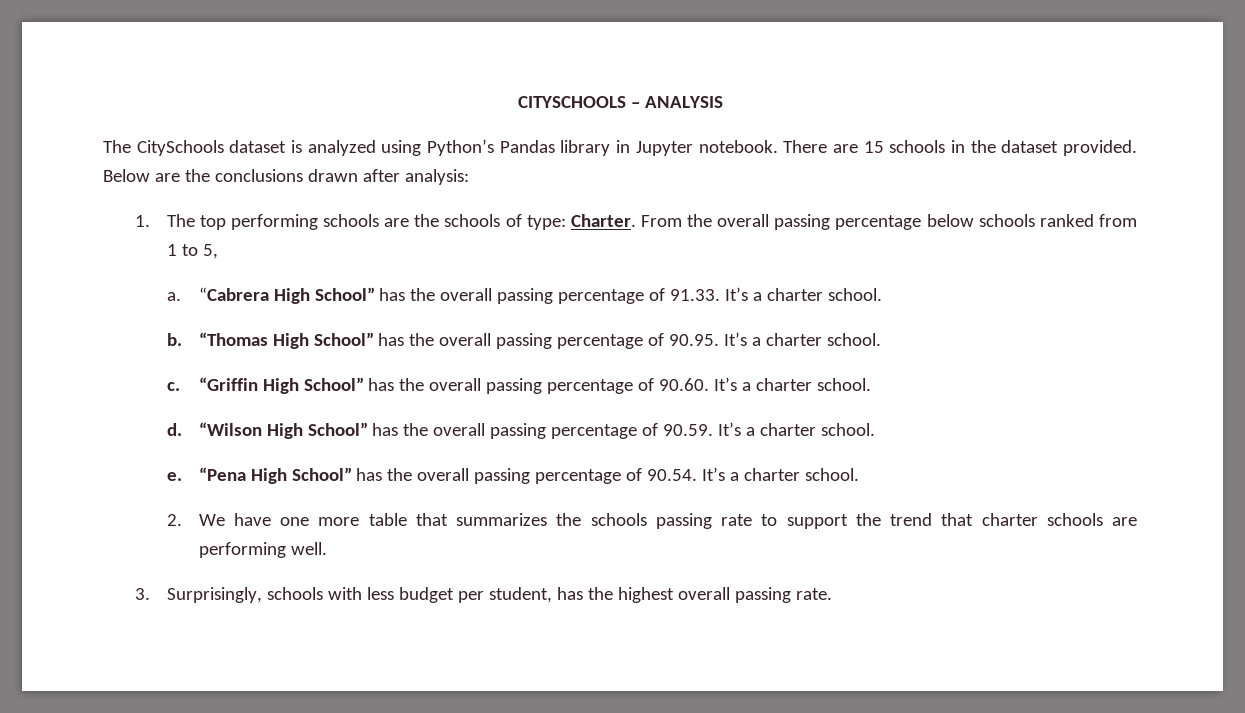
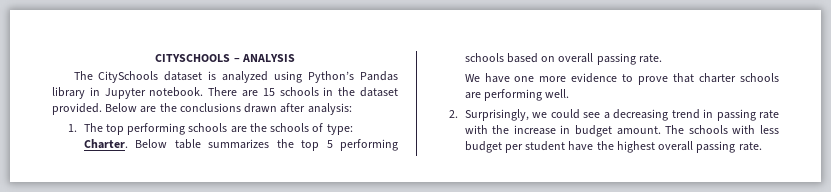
[640,214,1138,230] [166,244,218,259] [166,287,883,304] [166,332,882,349] [166,377,872,394] [166,422,876,439] [166,467,860,484] [166,513,933,529] From the overall passing percentage below schools ranked from 1 to 5, // a. “Cabrera High School” has the overall passing percentage of 91.33. It’s a charter school. // b. “Thomas High School” has the overall passing percentage of 90.95. It’s a charter school. // c. “Griffin High School” has the overall passing percentage of 90.60. It’s a charter school. // d. “Wilson High School” has the overall passing percentage of 90.59. It’s a charter school. // e. “Pena High School” has the overall passing percentage of 90.54. It’s a charter school. // 2. We have one more table that summarizes the schools passing rate to support the trend -> [135,139,398,151] [464,53,662,65] [464,73,669,85] Below table summarizes the top 5 performing schools based on overall passing rate. // We have one more evidence to prove
[134,587,262,603] 3. Surprisingly, -> [448,109,779,121] [464,125,685,137] 2. Surprisingly, we could see a decreasing trend in passing rate with the increase in budget amount. The
[488,587,583,603] student, has -> [525,141,594,151] student have

